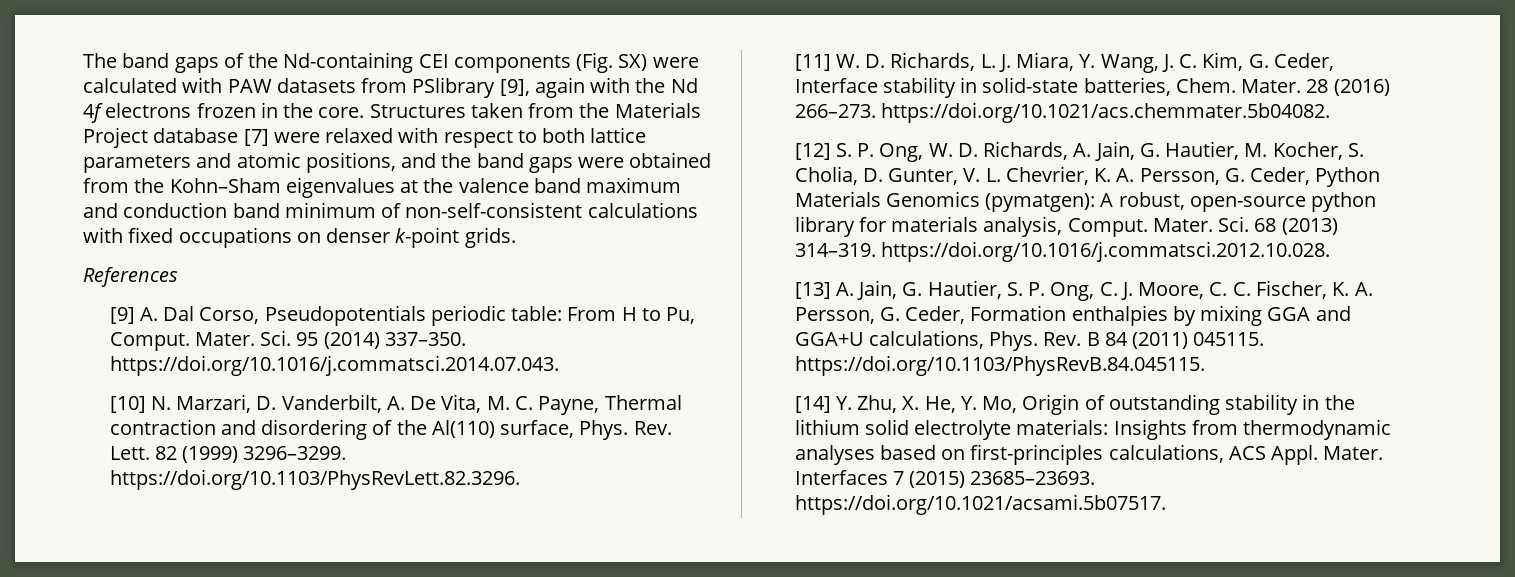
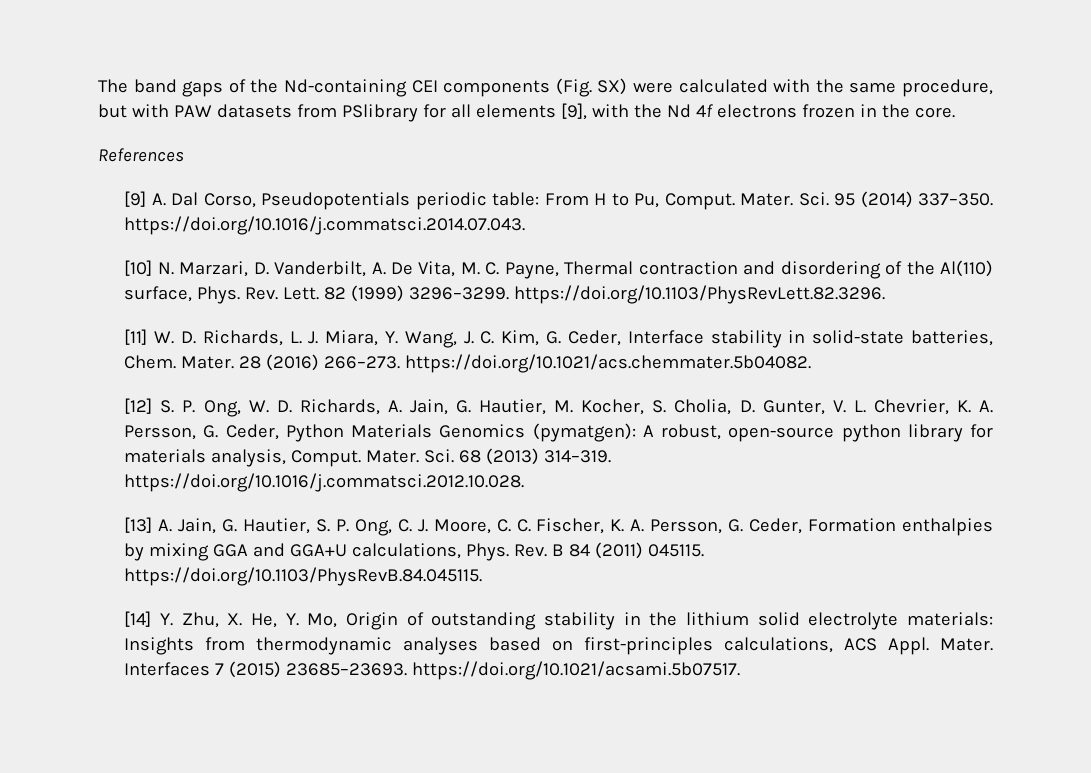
[227,77,585,98] PAW datasets from PSlibrary [9], again -> [815,79,994,97] [98,103,587,122] the same procedure, but with PAW datasets from PSlibrary for all elements [9],
[369,102,701,118] [83,127,647,148] [83,152,712,173] [83,177,682,198] [83,202,698,218] [83,227,516,248] Structures taken from the Materials Project database [7] were relaxed with respect to both lattice parameters and atomic positions, and the band gaps were obtained from the Kohn–Sham eigenvalues at the valence band maximum and conduction band minimum of non-self-consistent calculations with fixed occupations on denser k-point grids. -> (955, 112) none

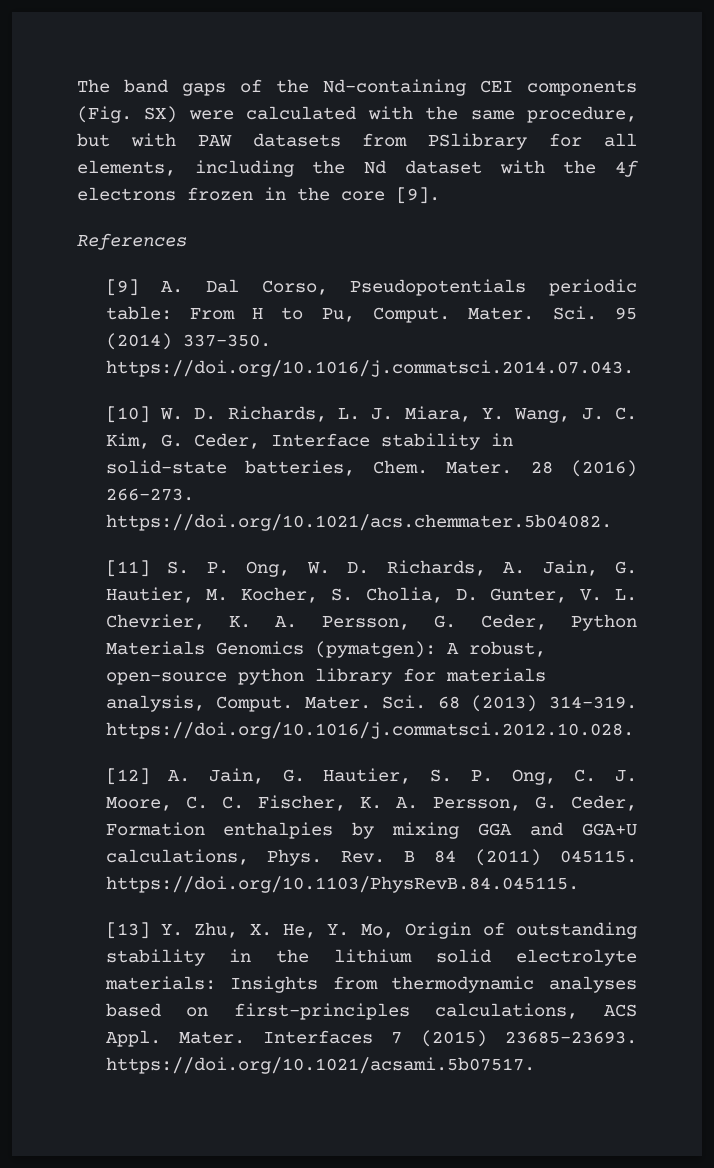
[475,103,691,120] elements [9], with the Nd -> [77,160,597,177] elements, including the Nd dataset with the
[914,107,955,118] core. -> [341,187,440,204] core [9].
[157,260,994,279] [124,285,886,304] [124,329,148,345] N. Marzari, D. Vanderbilt, A. De Vita, M. C. Payne, Thermal contraction and disordering of the Al(110) surface, Phys. Rev. Lett. 82 (1999) 3296–3299. https://doi.org/10.1103/PhysRevLett.82.3296. // [11] -> (150, 414) none
[124,398,153,414] [12] -> [105,560,150,577] [11]
[124,517,153,533] [13] -> [105,768,150,785] [12]
[124,611,152,627] [14] -> [105,922,150,939] [13]

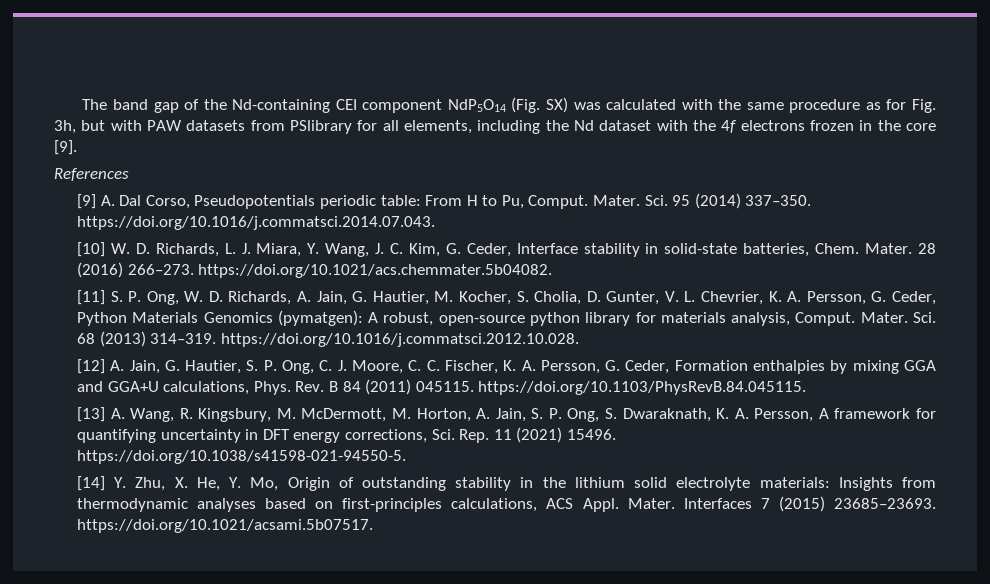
[182,83,226,96] gaps -> [153,102,179,113] gap
[527,80,637,96] components -> [362,99,506,113] component NdP5O14
[188,110,234,120] were -> [573,102,601,110] was
[527,106,637,123] procedure, -> [789,99,936,113] [54,120,76,134] procedure as for Fig. 3h,
(150, 930) none -> [110,408,936,422] [76,427,616,443] [76,450,406,464] [76,476,105,491] A. Wang, R. Kingsbury, M. McDermott, M. Horton, A. Jain, S. P. Ong, S. Dwaraknath, K. A. Persson, A framework for quantifying uncertainty in DFT energy corrections, Sci. Rep. 11 (2021) 15496. https://doi.org/10.1038/s41598-021-94550-5. // [14]

